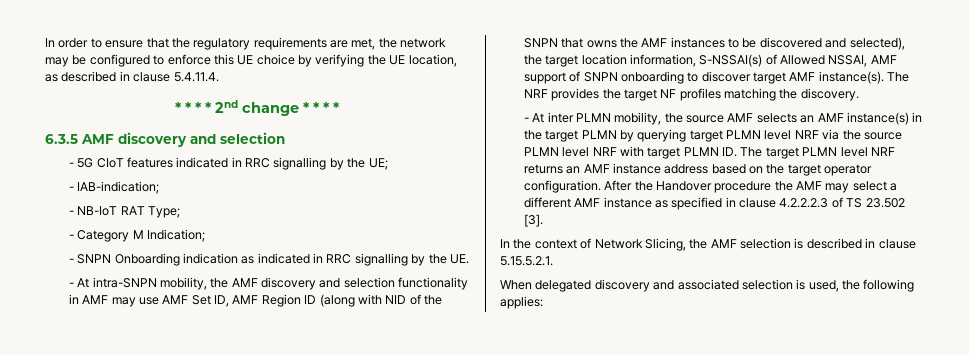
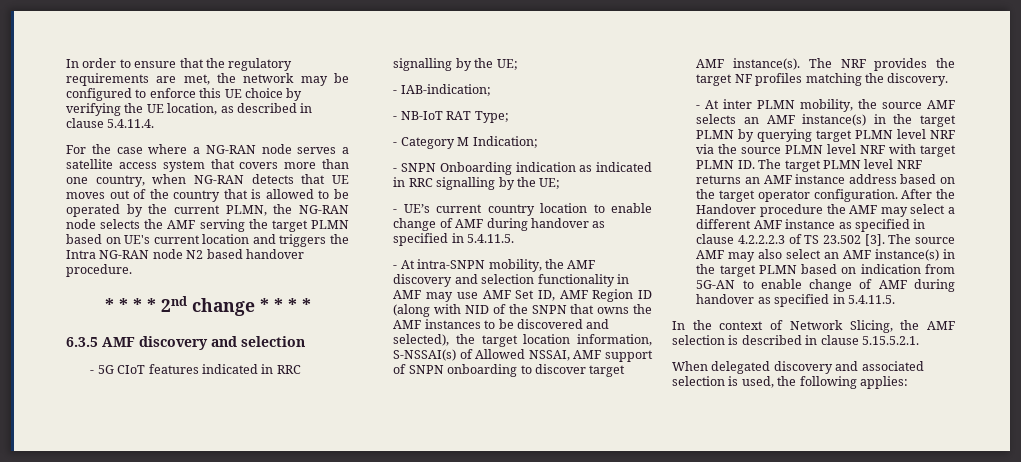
(219, 77) none -> [66,144,349,154] [66,159,350,172] [66,174,349,187] [66,189,349,202] [66,204,349,217] [66,219,349,232] [66,234,349,247] [66,249,304,259] [66,264,132,277] // For the case where a NG-RAN node serves a satellite access system that covers more than one country, when NG-RAN detects that UE moves out of the country that is allowed to be operated by the current PLMN, the NG-RAN node selects the AMF serving the target PLMN based on UE's current location and triggers the Intra NG-RAN node N2 based handover procedure.
[449,254,469,264] UE. -> [539,178,561,189] [393,203,652,216] [393,218,606,231] [393,233,515,246] UE; // - UE’s current country location to enable change of AMF during handover as specified in 5.4.11.5.
(543, 220) none -> [888,234,956,244] [696,249,955,262] [696,264,955,277] [696,279,955,292] [696,294,895,307] The source AMF may also select an AMF instance(s) in the target PLMN based on indication from 5G-AN to enable change of AMF during handover as specified in 5.4.11.5.

